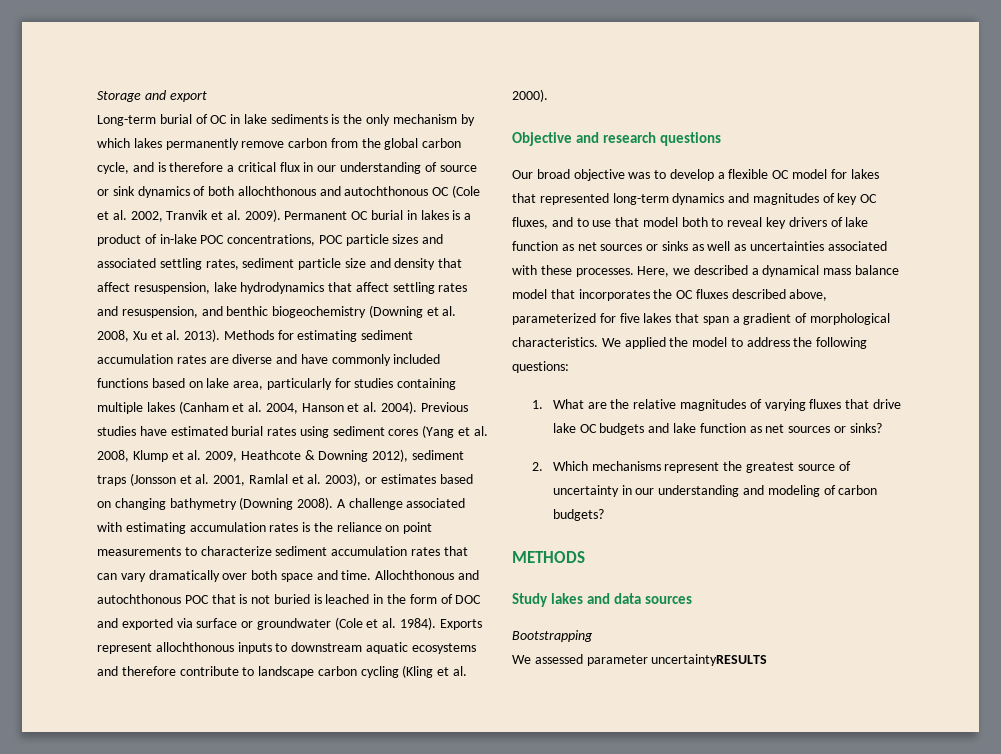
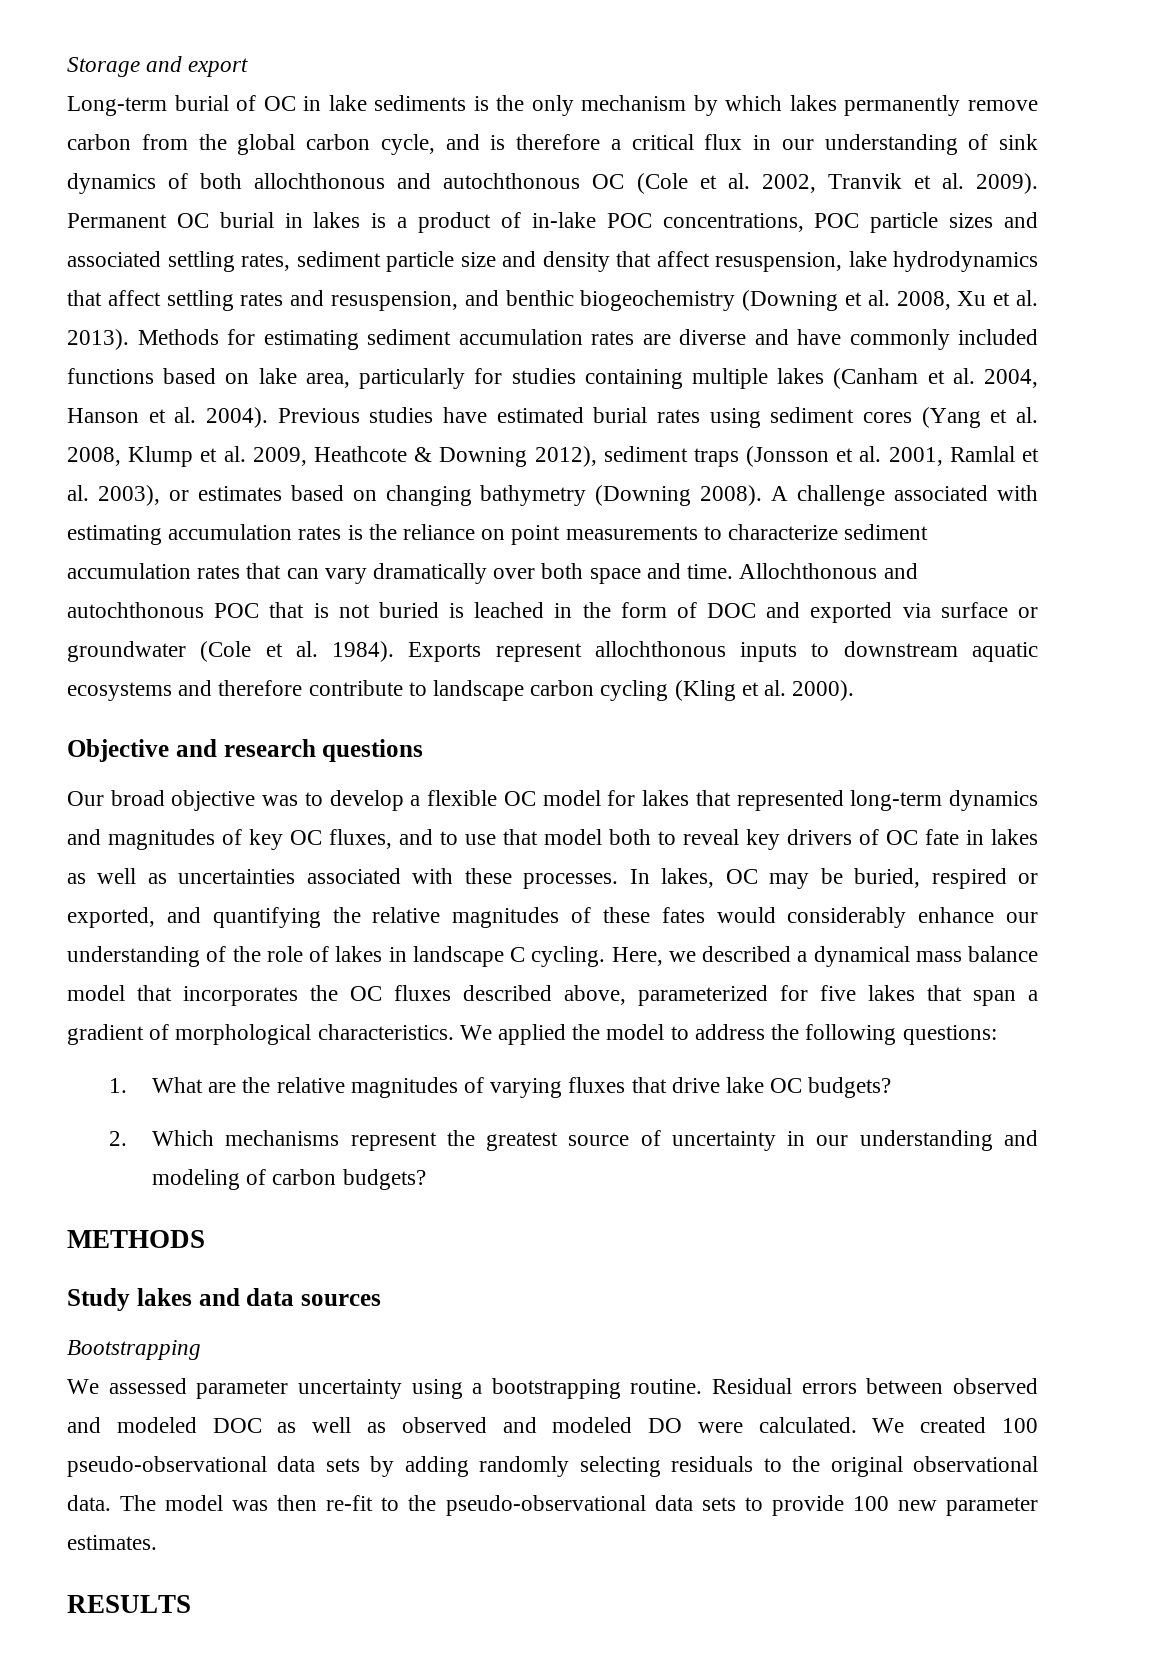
[439,165,477,172] [97,189,109,196] source or -> (989, 142) none
[845,217,869,227] [512,241,688,251] lake function as net sources or sinks -> [886,829,1038,845] OC fate in lakes
(634, 272) none -> [629,868,1039,889] [67,907,1038,928] [67,946,606,967] In lakes, OC may be buried, respired or exported, and quantifying the relative magnitudes of these fates would considerably enhance our understanding of the role of lakes in landscape C cycling.
[599,423,882,435] budgets and lake function as net sources or sinks? -> [808,1077,892,1098] budgets?
[651,654,768,666] uncertaintyRESULTS -> [297,1378,1038,1399] [67,1417,1039,1433] [67,1456,1038,1477] [67,1495,1038,1516] [67,1535,157,1550] [67,1595,191,1613] uncertainty using a bootstrapping routine. Residual errors between observed and modeled DOC as well as observed and modeled DO were calculated. We created 100 pseudo-observational data sets by adding randomly selecting residuals to the original observational data. The model was then re-fit to the pseudo-observational data sets to provide 100 new parameter estimates. // RESULTS

